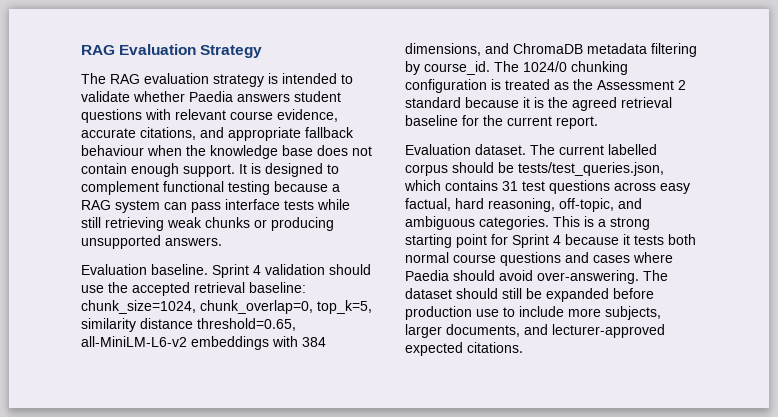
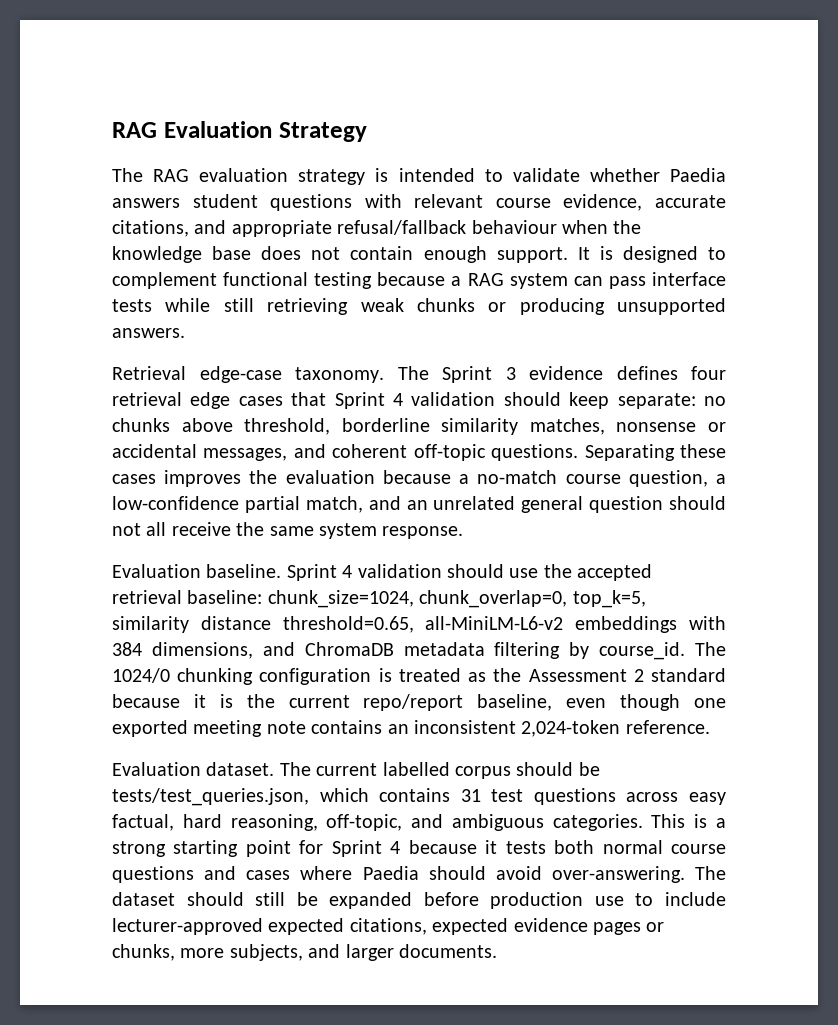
[305,127,354,138] fallback -> [337,220,467,235] refusal/fallback
(222, 241) none -> [112,366,726,383] [112,392,726,409] [112,418,726,435] [112,444,726,461] [112,470,726,487] [112,496,726,513] [112,522,464,539] // Retrieval edge-case taxonomy. The Sprint 3 evidence defines four retrieval edge cases that Sprint 4 validation should keep separate: no chunks above threshold, borderline similarity matches, nonsense or accidental messages, and coherent off-topic questions. Separating these cases improves the evaluation because a no-match course question, a low-confidence partial match, and an unrelated general question should not all receive the same system response.
[572,97,672,111] [405,115,598,129] agreed retrieval baseline for the current report. -> [288,694,727,711] [112,720,710,737] current repo/report baseline, even though one exported meeting note contains an inconsistent 2,024-token reference.
[568,306,661,320] [405,324,665,338] [405,342,523,356] more subjects, larger documents, and lecturer-approved expected citations. -> [112,918,665,935] [112,944,497,961] lecturer-approved expected citations, expected evidence pages or chunks, more subjects, and larger documents.

